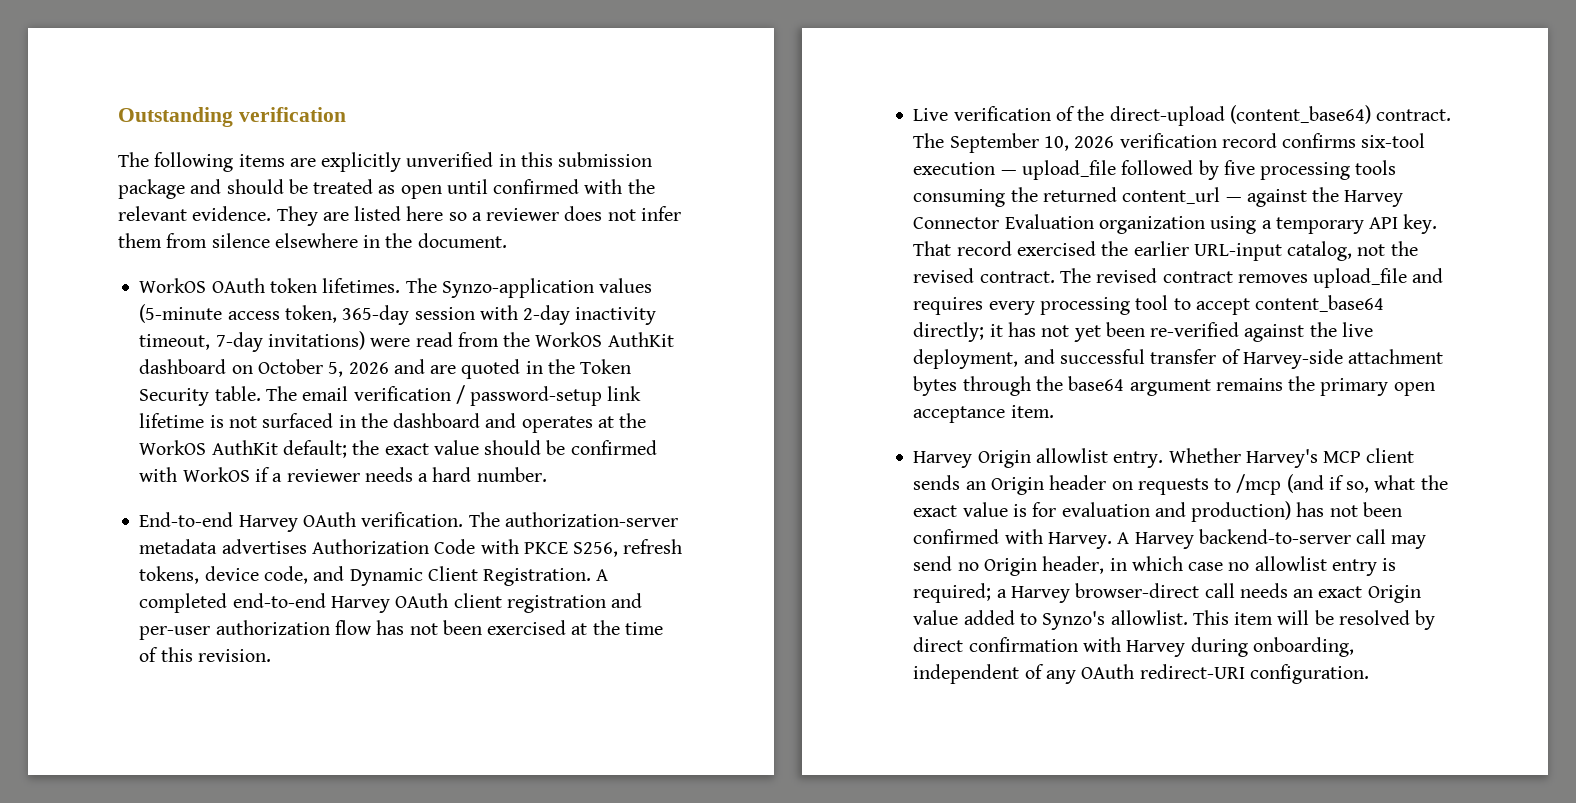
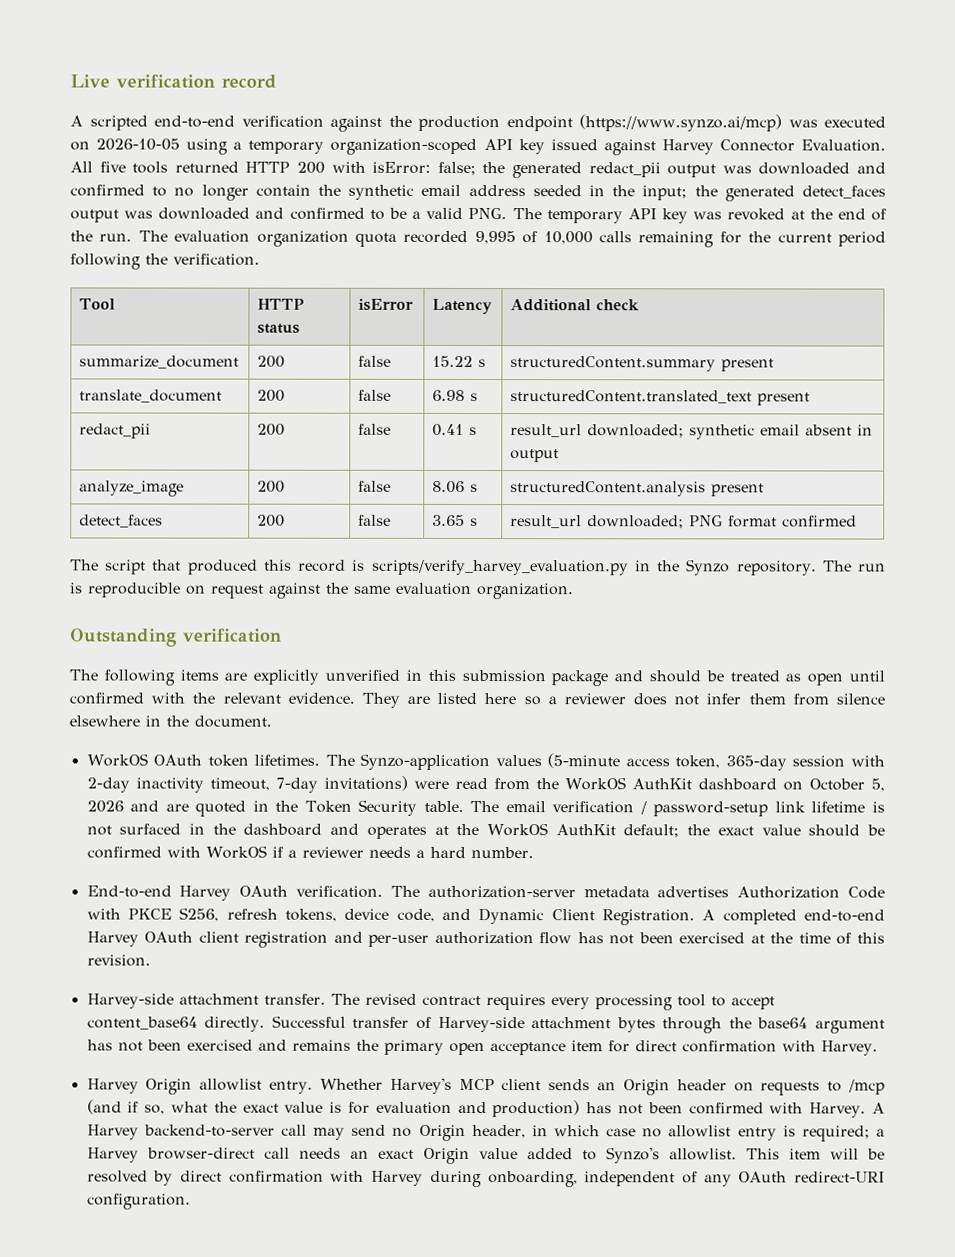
(118, 117) none -> [70,74,277,89] [70,114,886,132] [70,138,887,156] [70,161,887,179] [70,184,887,202] [70,207,887,224] [70,230,886,248] [70,253,260,270] [79,298,116,310] [257,298,305,310] [257,323,301,334] [358,298,415,311] [432,298,494,315] [510,299,640,312] [79,355,240,369] [257,355,286,368] [358,355,392,367] [432,355,487,368] [510,356,775,372] [79,389,223,403] [257,389,286,402] [358,389,392,401] [432,389,479,402] [510,390,811,406] [79,423,152,439] [257,423,286,436] [358,423,392,435] [432,423,478,436] [510,424,874,440] [510,449,560,463] [79,480,185,497] [257,480,286,493] [358,480,392,492] [432,480,479,493] [510,481,765,497] [79,514,164,528] [257,514,286,527] [358,514,392,526] [432,514,479,527] [510,515,858,529] [70,559,887,576] [70,582,574,600] Live verification record // A scripted end-to-end verification against the production endpoint (https://www.synzo.ai/mcp) was executed on 2026-10-05 using a temporary organization-scoped API key issued against Harvey Connector Evaluation. All five tools returned HTTP 200 with isError: false; the generated redact_pii output was downloaded and confirmed to no longer contain the synthetic email address seeded in the input; the generated detect_faces output was downloaded and confirmed to be a valid PNG. The temporary API key was revoked at the end of the run. The evaluation organization quota recorded 9,995 of 10,000 calls remaining for the current period following the verification. // Tool | HTTP status | isError | Latency | Additional check // summarize_document | 200 | false | 15.22 s | structuredContent.summary present // translate_document | 200 | false | 6.98 s | structuredContent.translated_text present // redact_pii | 200 | false | 0.41 s | result_url downloaded; synthetic email absent in output // analyze_image | 200 | false | 8.06 s | structuredContent.analysis present // detect_faces | 200 | false | 3.65 s | result_url downloaded; PNG format confirmed // The script that produced this record is scripts/verify_harvey_evaluation.py in the Synzo repository. The run is reproducible on request against the same evaluation organization. //
[913,105,1452,126] [913,133,1426,153] [913,160,1397,180] [913,187,1404,207] [913,214,1438,234] [913,241,1418,261] [913,268,1444,288] Live verification of the direct-upload (content_base64) contract. The September 10, 2026 verification record confirms six-tool execution — upload_file followed by five processing tools consuming the returned content_url — against the Harvey Connector Evaluation organization using a temporary API key. That record exercised the earlier URL-input catalog, not the revised contract. The revised contract removes upload_file and -> [86,993,481,1009] Harvey-side attachment transfer. The revised contract
[913,322,1373,342] [913,349,1145,369] directly; it has not yet been re-verified against the live deployment, and successful -> [204,1015,346,1032] directly. Successful
(1211, 387) none -> [86,1039,287,1052] has not been exercised and
[1010,405,1054,418] item. -> [570,1040,878,1056] item for direct confirmation with Harvey.

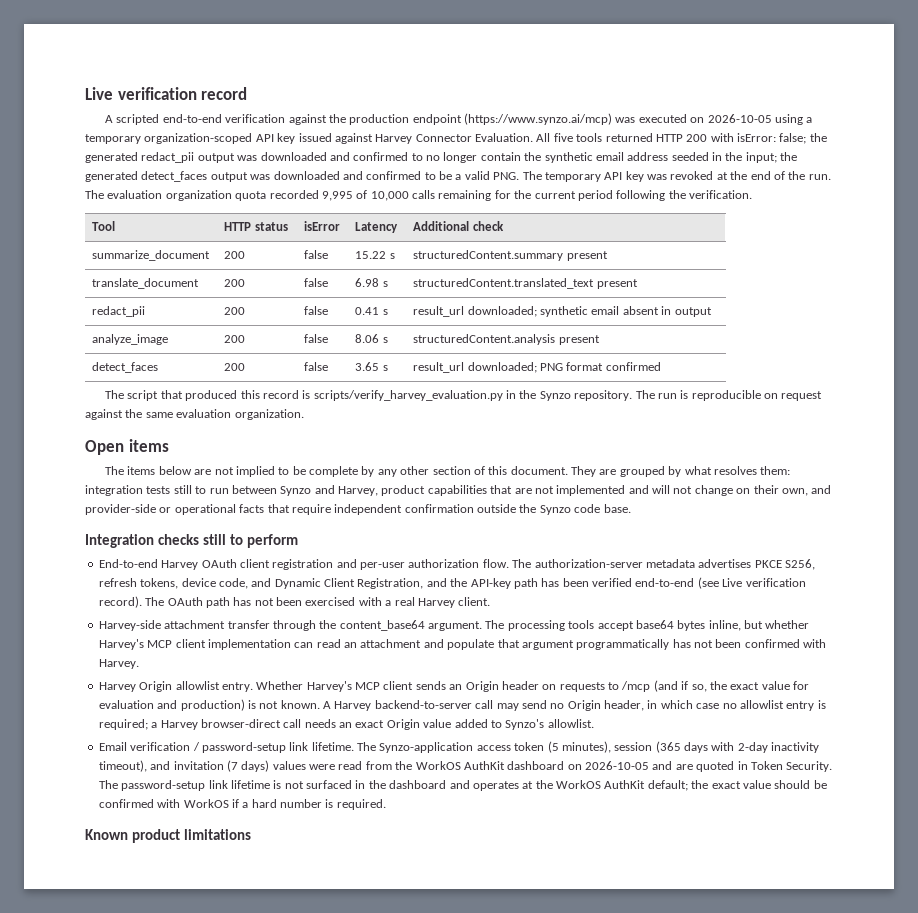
[69,628,281,647] [69,669,885,687] [69,692,885,708] [69,715,272,728] [86,753,886,771] [86,775,886,793] [86,799,885,817] [86,823,885,839] [86,845,534,859] [86,885,384,901] Outstanding verification // The following items are explicitly unverified in this submission package and should be treated as open until confirmed with the relevant evidence. They are listed here so a reviewer does not infer them from silence elsewhere in the document. // WorkOS OAuth token lifetimes. The Synzo-application values (5-minute access token, 365-day session with 2-day inactivity timeout, 7-day invitations) were read from the WorkOS AuthKit dashboard on October 5, 2026 and are quoted in the Token Security table. The email verification / password-setup link lifetime is not surfaced in the dashboard and operates at the WorkOS AuthKit default; the exact value should be confirmed with WorkOS if a reviewer needs a hard number. // End-to-end Harvey OAuth verification. -> [85,439,169,455] [105,466,791,477] [85,485,832,496] [85,504,631,515] [85,534,298,548] [98,559,509,570] Open items // The items below are not implied to be complete by any other section of this document. They are grouped by what resolves them: integration tests still to run between Synzo and Harvey, product capabilities that are not implemented and will not change on their own, and provider-side or operational facts that require independent confirmation outside the Synzo code base. // Integration checks still to perform // End-to-end Harvey OAuth client registration and per-user authorization flow.
[737,886,885,899] [86,908,121,920] Authorization Code with -> (752, 563) none
[601,909,885,926] [86,931,885,948] [86,954,151,967] [86,993,775,1011] [86,1015,885,1034] [86,1039,777,1056] Registration. A completed end-to-end Harvey OAuth client registration and per-user authorization flow has not been exercised at the time of this revision. // Harvey-side attachment transfer. The revised contract requires every processing tool to accept content_base64 directly. Successful transfer of Harvey-side attachment bytes through the base64 argument has not been exercised and remains the primary open acceptance item for direct confirmation -> [357,577,806,589] [98,596,491,608] [98,620,810,631] [98,639,800,650] Registration, and the API-key path has been verified end-to-end (see Live verification record). The OAuth path has not been exercised with a real Harvey client. // Harvey-side attachment transfer through the content_base64 argument. The processing tools accept base64 bytes inline, but whether Harvey's MCP client implementation can read an attachment and populate that argument programmatically has not been confirmed
[171,1101,343,1113] what the exact value is -> [709,681,790,690] the exact value
[586,1102,867,1118] has not been confirmed with Harvey. -> [247,700,320,709] is not known.
[745,1148,885,1160] [86,1170,886,1188] [86,1193,191,1210] This item will be resolved by direct confirmation with Harvey during onboarding, independent of any OAuth redirect-URI configuration. -> [98,741,820,753] [98,760,833,772] [98,780,827,791] [98,799,386,810] [85,829,251,843] // Email verification / password-setup link lifetime. The Synzo-application access token (5 minutes), session (365 days with 2-day inactivity timeout), and invitation (7 days) values were read from the WorkOS AuthKit dashboard on 2026-10-05 and are quoted in Token Security. The password-setup link lifetime is not surfaced in the dashboard and operates at the WorkOS AuthKit default; the exact value should be confirmed with WorkOS if a hard number is required. // Known product limitations

